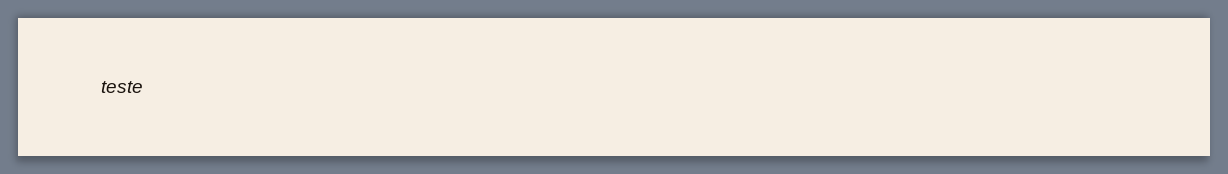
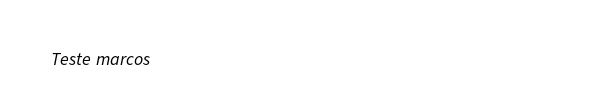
[101,81,143,93] teste -> [51,53,150,65] Teste marcos

